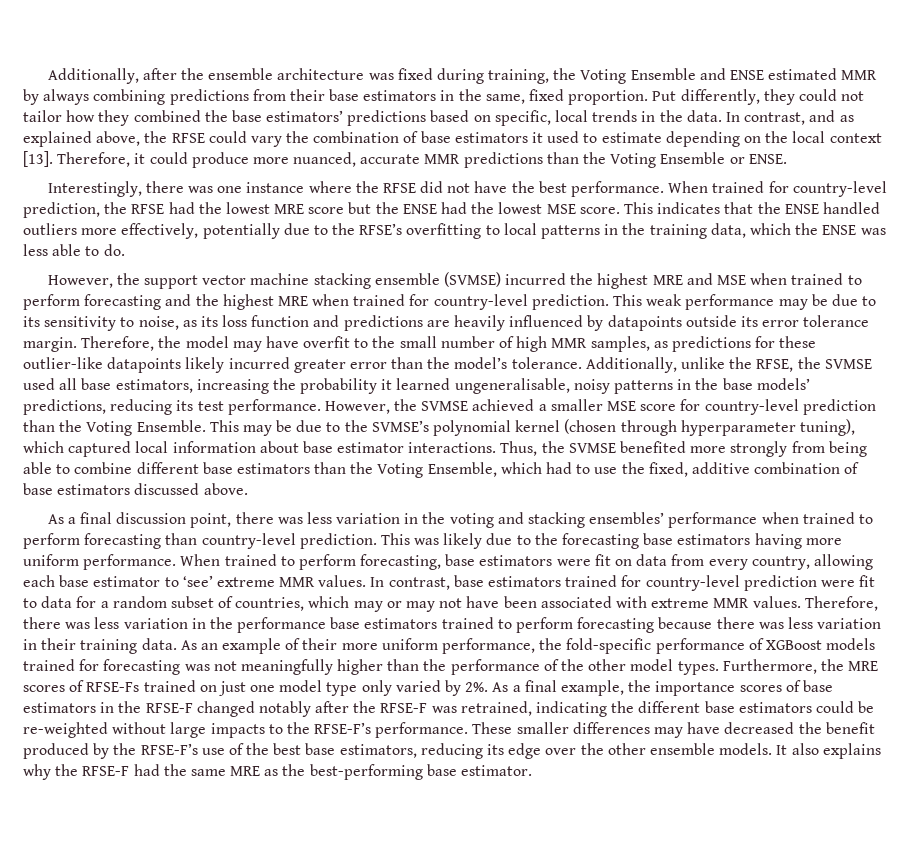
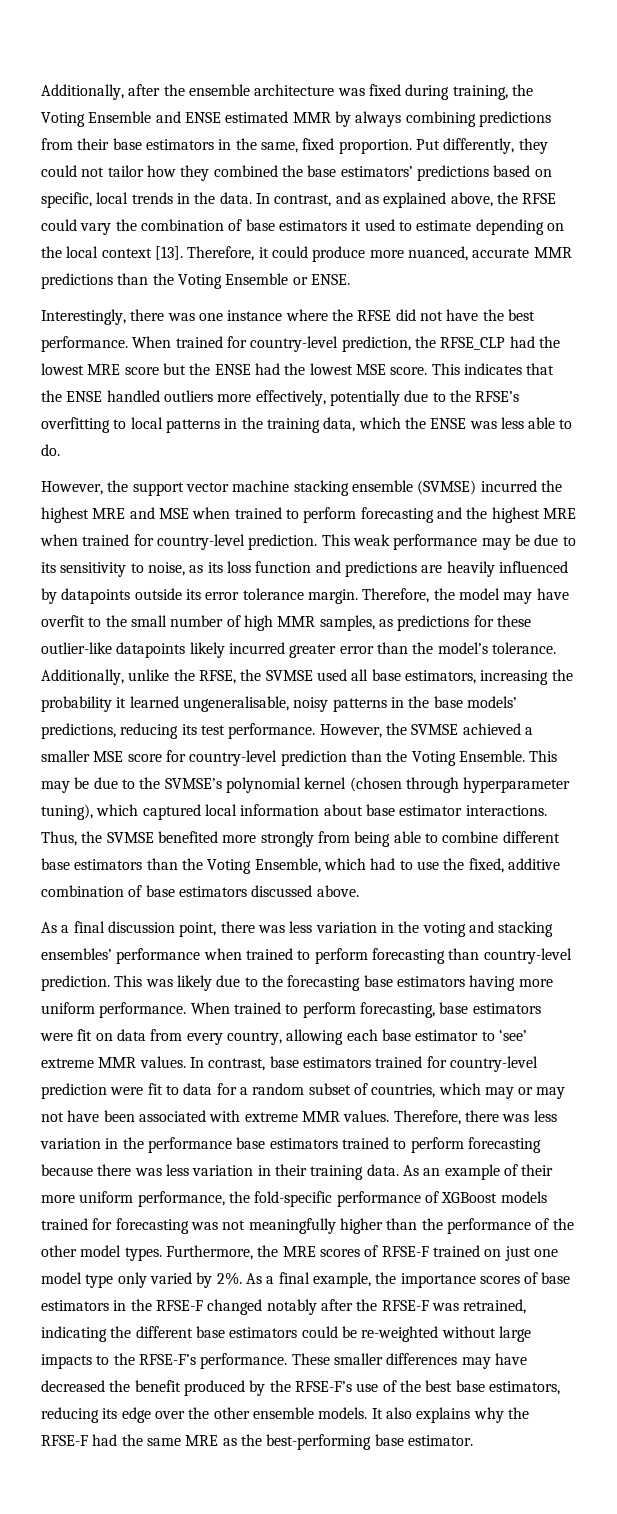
[131,204,165,214] RFSE -> [440,337,506,350] RFSE_CLP
[86,682,140,692] RFSE-Fs -> [381,1246,429,1257] RFSE-F

